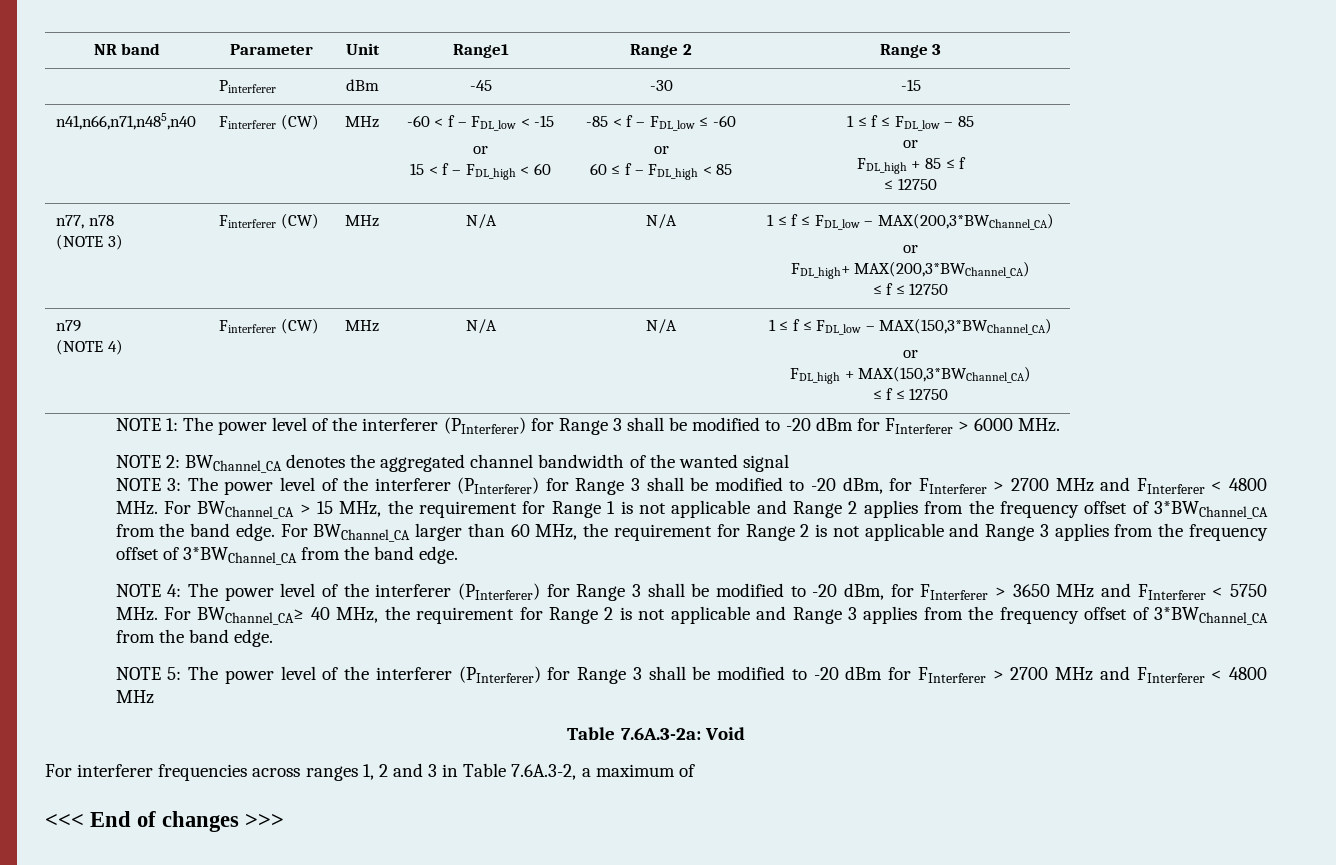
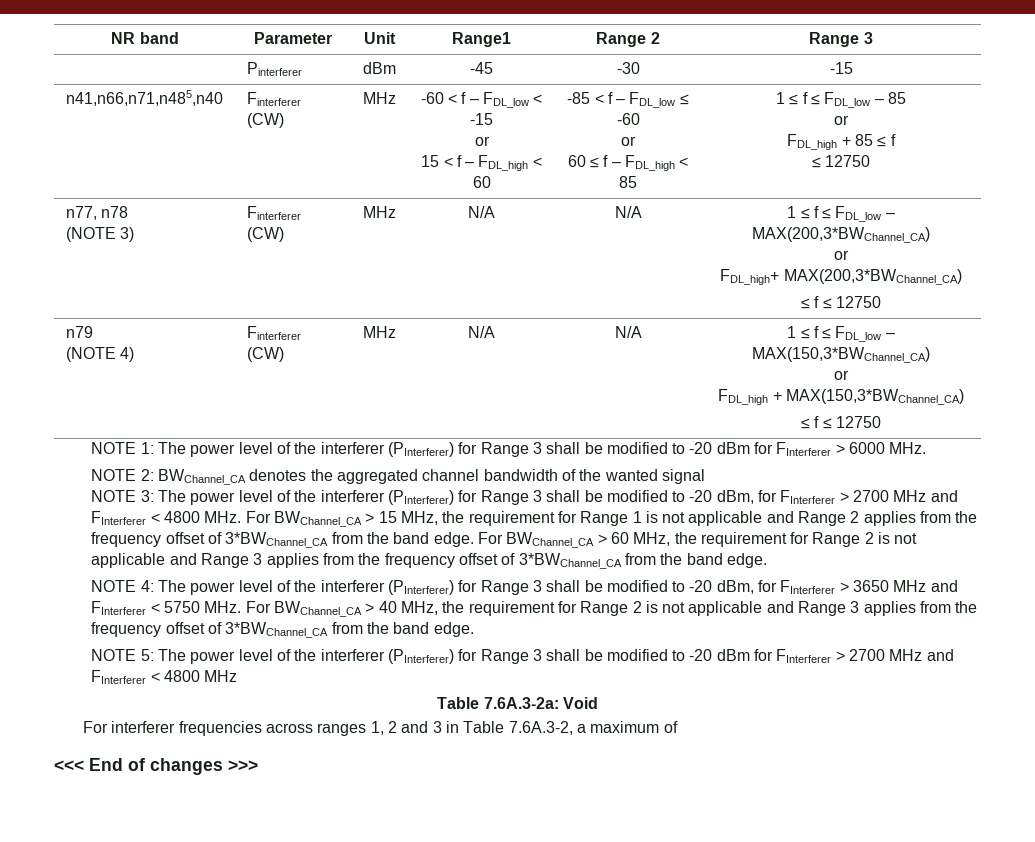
[415,523,505,541] larger than -> [597,534,607,544] >
[197,607,305,625] BWChannel_CA≥ -> [273,601,375,617] BWChannel_CA >

